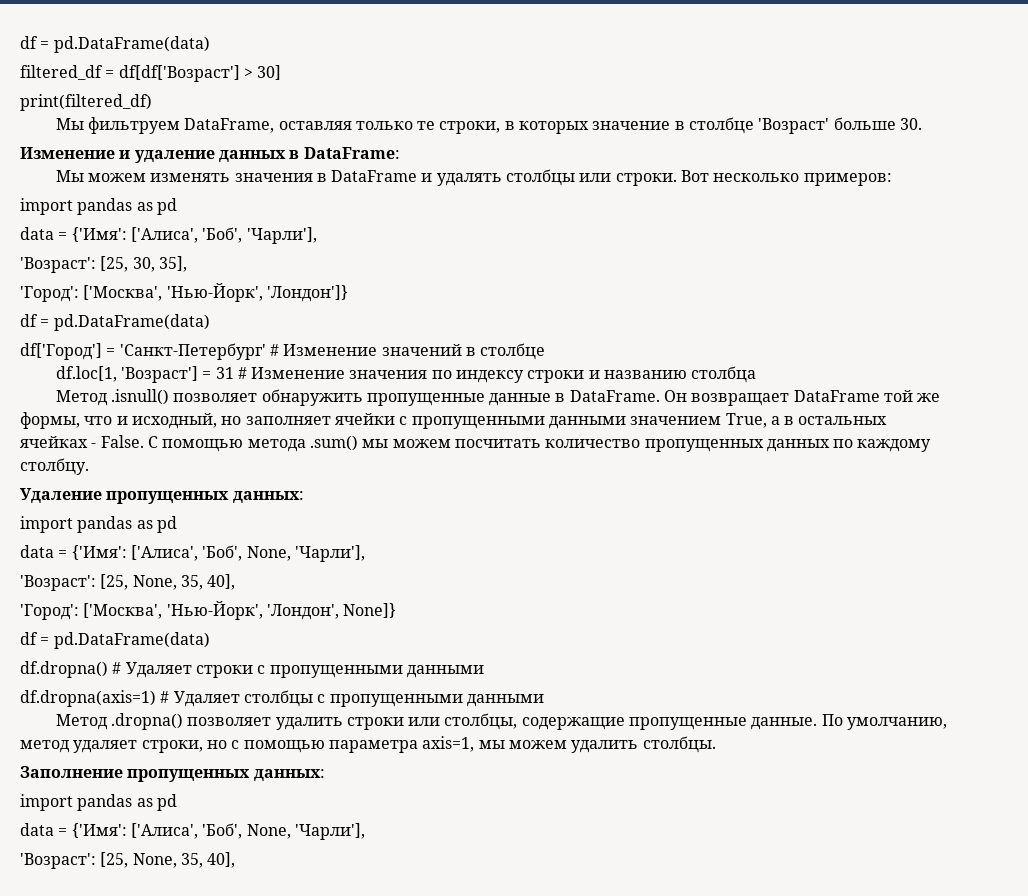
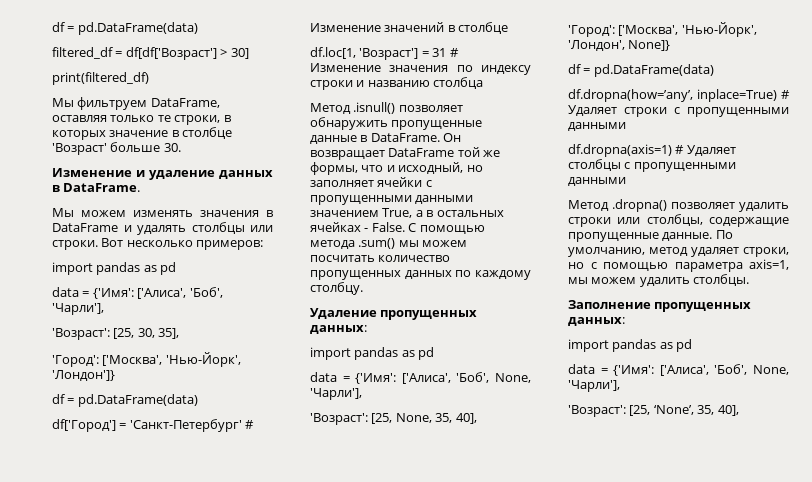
[303,147,400,159] DataFrame: -> [63,183,141,192] DataFrame.
[20,661,108,678] df.dropna() -> [568,89,777,102] df.dropna(how=’any’, inplace=True)
[132,853,177,868] None, -> [653,405,694,415] ‘None’,

